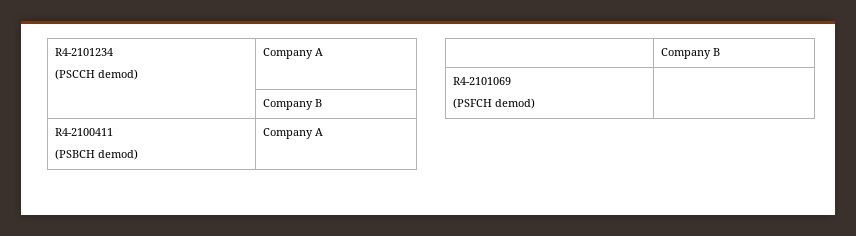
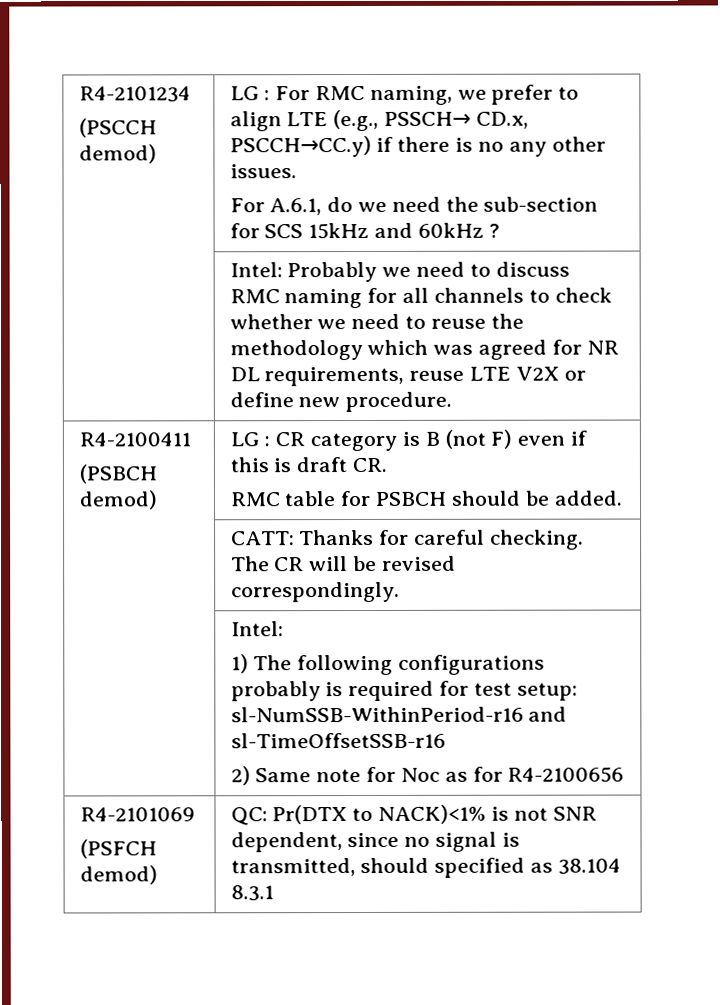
[263,48,324,59] [263,99,323,110] [55,128,114,136] [55,149,139,160] [263,128,324,139] [661,48,721,59] [453,77,512,85] [453,98,536,109] Company A // | Company B // R4-2100411 // (PSBCH demod) | Company A // | Company B // R4-2101069 // (PSFCH demod) | -> [229,84,580,105] [229,109,529,132] [229,135,606,158] [229,164,297,179] [229,196,599,216] [229,222,500,240] [229,261,570,283] [229,287,612,309] [229,313,524,330] [229,339,619,361] [229,366,586,387] [229,391,453,413] [78,432,191,447] [78,464,157,484] [78,490,158,510] [229,429,587,452] [229,457,388,473] [229,490,623,507] [230,529,584,550] [230,555,456,572] [230,581,400,603] [230,621,284,637] [230,654,546,676] [230,680,578,702] [230,706,568,723] [230,732,446,749] [230,766,625,786] [79,807,195,822] [79,839,157,859] [79,865,158,885] [230,804,597,826] [230,831,520,853] [230,857,621,878] [230,885,274,902] LG : For RMC naming, we prefer to align LTE (e.g., PSSCH→ CD.x, PSCCH→CC.y) if there is no any other issues. // For A.6.1, do we need the sub-section for SCS 15kHz and 60kHz ? // | Intel: Probably we need to discuss RMC naming for all channels to check whether we need to reuse the methodology which was agreed for NR DL requirements, reuse LTE V2X or define new procedure. // R4-2100411 // (PSBCH demod) | LG : CR category is B (not F) even if this is draft CR. // RMC table for PSBCH should be added. // | CATT: Thanks for careful checking. The CR will be revised correspondingly. // | Intel: // 1) The following configurations probably is required for test setup: sl-NumSSB-WithinPeriod-r16 and sl-TimeOffsetSSB-r16 // 2) Same note for Noc as for R4-2100656 // R4-2101069 // (PSFCH demod) | QC: Pr(DTX to NACK)<1% is not SNR dependent, since no signal is transmitted, should specified as 38.104 8.3.1

